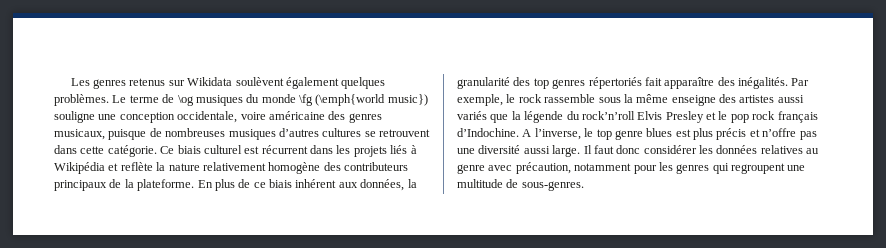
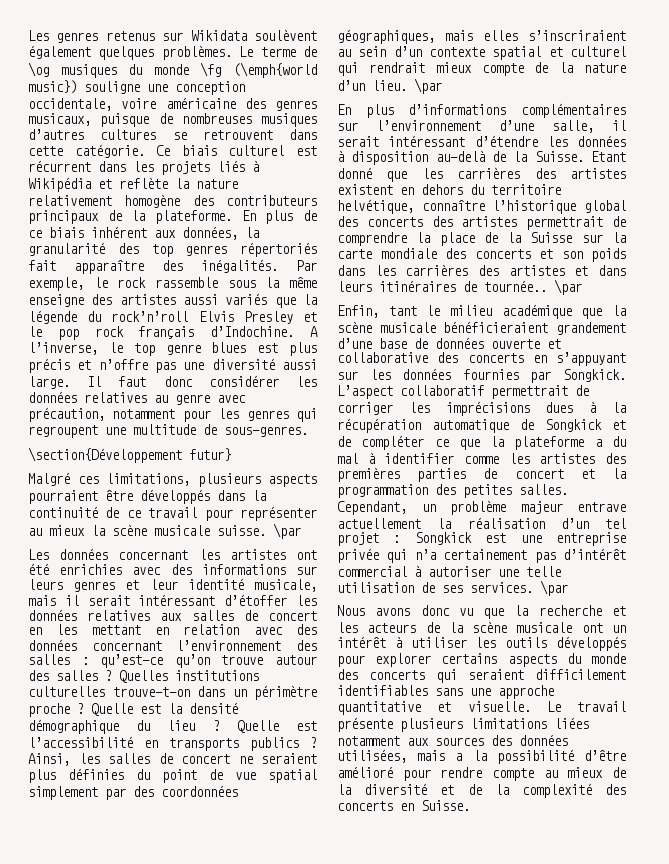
(584, 186) none -> [28,447,231,463] [28,472,317,487] [28,489,266,504] [28,506,317,521] [28,523,301,539] [28,548,317,560] [28,563,317,575] [28,578,317,592] [28,594,317,606] [28,609,317,621] [28,624,317,635] [28,639,317,651] [28,654,317,668] [28,670,259,683] [28,685,317,700] [28,702,238,717] [28,719,317,734] [28,736,317,751] [28,753,317,766] [28,768,317,783] [28,785,238,800] [337,29,626,44] [337,46,626,60] [337,62,626,76] [337,78,442,94] [337,103,626,118] [337,120,626,133] [337,135,626,147] [337,150,626,165] [337,167,626,182] [337,184,561,195] [337,199,626,214] [337,216,626,230] [337,232,626,246] [337,248,626,262] [337,264,626,276] [337,279,582,295] [337,304,626,319] [337,321,626,335] [337,337,561,349] [337,352,626,366] [337,368,626,383] [337,385,589,399] [337,401,626,416] [337,418,626,433] [337,435,626,450] [337,452,626,464] [337,467,626,482] [337,484,568,498] [337,500,626,515] [337,517,626,529] [337,532,626,546] [337,548,626,563] [337,565,561,577] [337,580,568,596] [337,605,626,619] [337,621,626,633] [337,636,626,651] [337,653,626,667] [337,669,626,683] [337,685,554,699] [337,701,626,715] [337,717,589,732] [337,734,568,746] [337,749,626,764] [337,766,626,781] [337,783,626,798] [337,800,470,811] // \section{Développement futur} // Malgré ces limitations, plusieurs aspects pourraient être développés dans la continuité de ce travail pour représenter au mieux la scène musicale suisse. \par // Les données concernant les artistes ont été enrichies avec des informations sur leurs genres et leur identité musicale, mais il serait intéressant d’étoffer les données relatives aux salles de concert en les mettant en relation avec des données concernant l’environnement des salles : qu’est-ce qu’on trouve autour des salles ? Quelles institutions culturelles trouve-t-on dans un périmètre proche ? Quelle est la densité démographique du lieu ? Quelle est l’accessibilité en transports publics ? Ainsi, les salles de concert ne seraient plus définies du point de vue spatial simplement par des coordonnées géographiques, mais elles s’inscriraient au sein d’un contexte spatial et culturel qui rendrait mieux compte de la nature d’un lieu. \par // En plus d’informations complémentaires sur l’environnement d’une salle, il serait intéressant d’étendre les données à disposition au-delà de la Suisse. Etant donné que les carrières des artistes existent en dehors du territoire helvétique, connaître l’historique global des concerts des artistes permettrait de comprendre la place de la Suisse sur la carte mondiale des concerts et son poids dans les carrières des artistes et dans leurs itinéraires de tournée.. \par // Enfin, tant le milieu académique que la scène musicale bénéficieraient grandement d’une base de données ouverte et collaborative des concerts en s’appuyant sur les données fournies par Songkick. L’aspect collaboratif permettrait de corriger les imprécisions dues à la récupération automatique de Songkick et de compléter ce que la plateforme a du mal à identifier comme les artistes des premières parties de concert et la programmation des petites salles. Cependant, un problème majeur entrave actuellement la réalisation d’un tel projet : Songkick est une entreprise privée qui n’a certainement pas d’intérêt commercial à autoriser une telle utilisation de ses services. \par // Nous avons donc vu que la recherche et les acteurs de la scène musicale ont un intérêt à utiliser les outils développés pour explorer certains aspects du monde des concerts qui seraient difficilement identifiables sans une approche quantitative et visuelle. Le travail présente plusieurs limitations liées notamment aux sources des données utilisées, mais a la possibilité d’être amélioré pour rendre compte au mieux de la diversité et de la complexité des concerts en Suisse.

